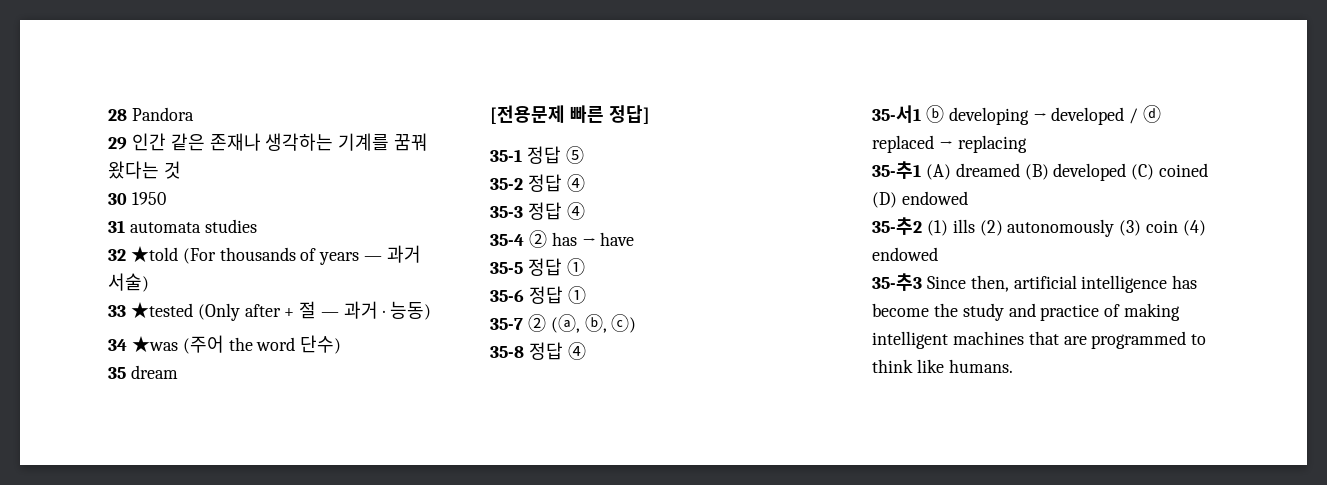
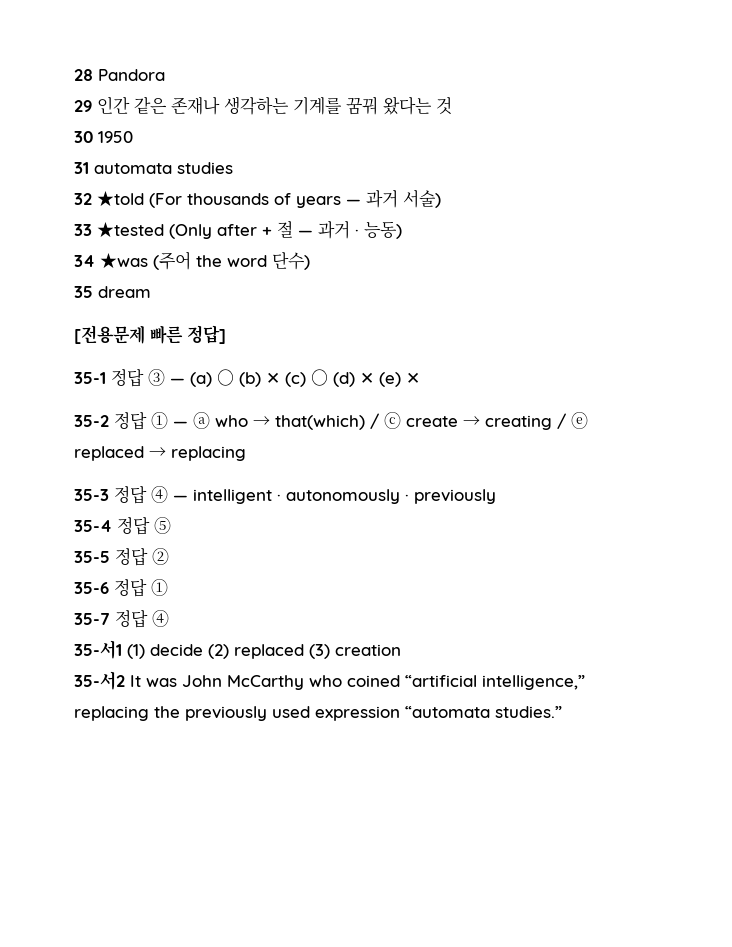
[565,146,584,164] [490,174,585,192] [490,202,585,220] [490,230,635,248] ⑤ // 35-2 정답 ④ // 35-3 정답 ④ // 35-4 ② has → have -> [148,369,420,387] [74,412,588,430] [74,446,246,461] [74,486,496,504] [74,517,171,535] ③ — (a) ○ (b) ✕ (c) ○ (d) ✕ (e) ✕ // 35-2 정답 ① — ⓐ who → that(which) / ⓒ create → creating / ⓔ replaced → replacing // 35-3 정답 ④ — intelligent · autonomously · previously // 35-4 정답 ⑤
[566,258,585,276] ① -> [152,548,169,565] ②
[527,314,637,333] [490,342,586,360] [872,105,1162,125] [872,135,1027,153] [872,161,1209,181] [872,191,968,208] [872,217,1207,237] [872,247,938,261] [872,273,1198,293] [872,303,1181,321] [872,331,1207,349] [872,359,1013,373] ② (ⓐ, ⓑ, ⓒ) // 35-8 정답 ④ // 35-서1 ⓑ developing → developed / ⓓ replaced → replacing // 35-추1 (A) dreamed (B) developed (C) coined (D) endowed // 35-추2 (1) ills (2) autonomously (3) coin (4) endowed // 35-추3 Since then, artificial intelligence has become the study and practice of making intelligent machines that are programmed to think like humans. -> [115,610,169,628] [74,640,401,659] [74,671,585,690] [74,706,562,721] 정답 ④ // 35-서1 (1) decide (2) replaced (3) creation // 35-서2 It was John McCarthy who coined “artificial intelligence,” replacing the previously used expression “automata studies.”

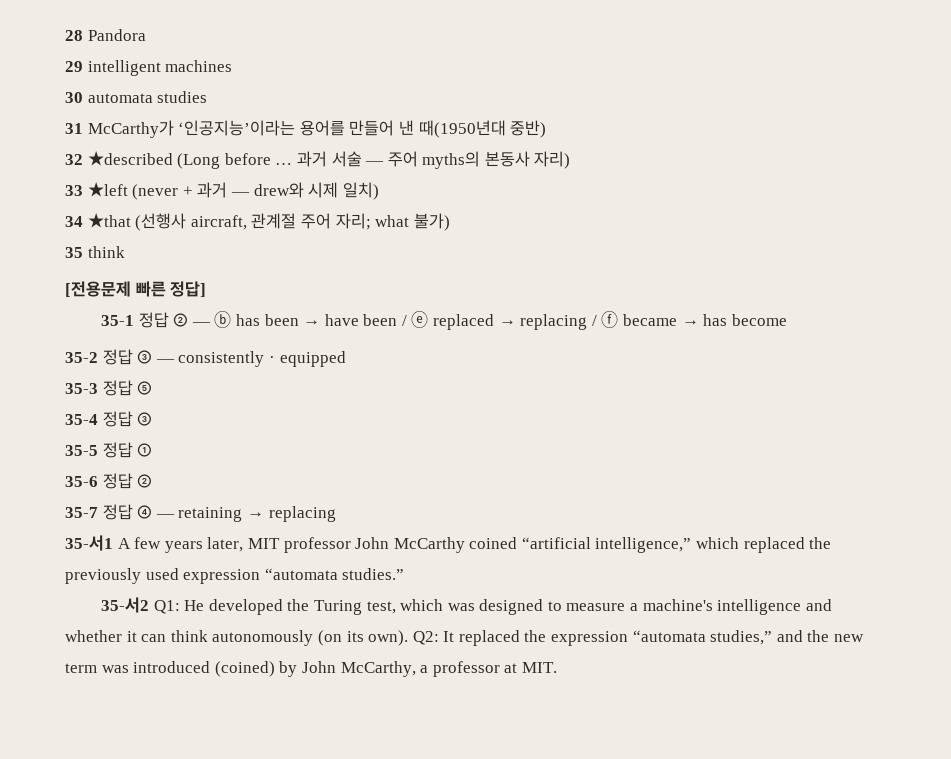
[97,96,452,115] 인간 같은 존재나 생각하는 기계를 꿈꿔 왔다는 것 -> [87,60,233,76] intelligent machines
[98,131,133,143] [74,162,89,174] 1950 // 31 -> (83, 97) none
[74,189,441,208] [74,220,402,239] [74,251,310,270] 32 ★told (For thousands of years — 과거 서술) // 33 ★tested (Only after + 절 — 과거 · 능동) // 34 ★was (주어 the word 단수) -> [65,120,547,138] [65,151,571,169] [65,182,379,200] [65,213,450,231] 31 McCarthy가 ‘인공지능’이라는 용어를 만들어 낸 때(1950년대 중반) // 32 ★described (Long before … 과거 서술 — 주어 myths의 본동사 자리) // 33 ★left (never + 과거 — drew와 시제 일치) // 34 ★that (선행사 aircraft, 관계절 주어 자리; what 불가)
[98,286,151,298] dream -> [87,246,125,258] think
[148,369,420,387] [74,412,552,430] ③ — (a) ○ (b) ✕ (c) ○ (d) ✕ (e) ✕ // 35-2 정답 ① — ⓐ who → that(which) / ⓒ create → creating -> [173,311,398,328] ② — ⓑ has been → have been
[74,486,496,504] // 35-3 정답 ④ — intelligent · autonomously · previously -> [591,311,787,328] [65,349,346,367] [65,380,153,396] / ⓕ became → has become // 35-2 정답 ③ — consistently · equipped // 35-3 정답 ⑤
[154,517,171,534] ⑤ -> [137,412,153,426] ③
[152,548,169,565] ② -> [137,443,153,457] ①
[151,579,168,596] ① -> [137,474,153,488] ②
[74,640,401,659] [74,671,177,690] // 35-서1 (1) decide (2) replaced (3) creation // 35-서2 It was -> [155,506,336,522] [65,535,351,553] — retaining → replacing // 35-서1 A few years later, MIT professor
[309,675,342,687] who -> (465, 545) none
[74,706,149,721] replacing -> [696,537,805,553] which replaced
(562, 712) none -> [100,597,832,615] [65,630,865,646] [65,661,557,677] // 35-서2 Q1: He developed the Turing test, which was designed to measure a machine's intelligence and whether it can think autonomously (on its own). Q2: It replaced the expression “automata studies,” and the new term was introduced (coined) by John McCarthy, a professor at MIT.

